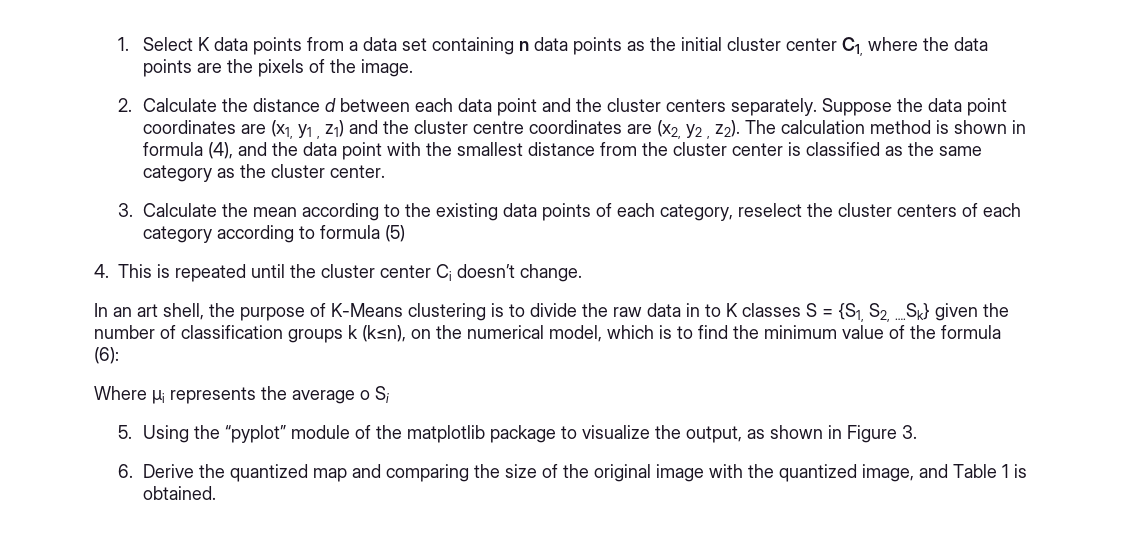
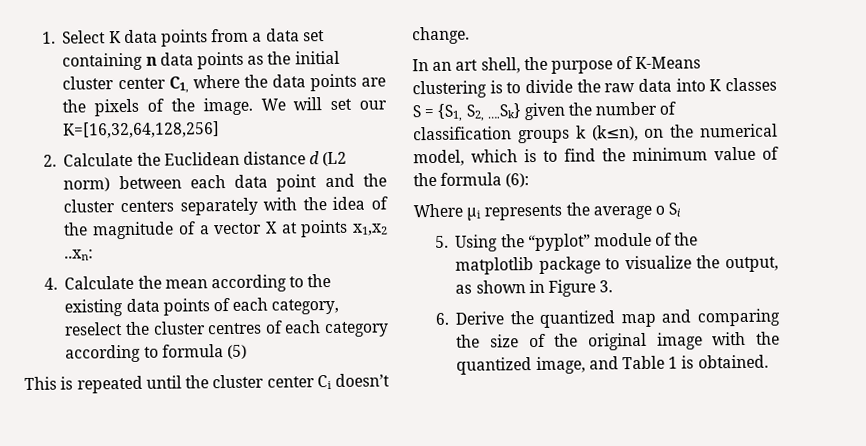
(413, 68) none -> [260,97,387,111] [63,121,221,139] We will set our K=[16,32,64,128,256]
(248, 105) none -> [163,151,240,166] Euclidean
(336, 105) none -> [322,151,348,167] [63,177,111,192] (L2 norm)
[730,98,1007,116] [142,120,1026,139] [142,142,982,160] [142,164,385,182] [118,203,134,217] separately. Suppose the data point coordinates are (x1, y1 , z1) and the cluster centre coordinates are (x2, y2 , z2). The calculation method is shown in formula (4), and the data point with the smallest distance from the cluster center is classified as the same category as the cluster center. // 3. -> [179,196,388,216] [63,219,388,240] [64,249,94,261] [43,277,58,290] separately with the idea of the magnitude of a vector X at points x1,x2 ..xn: // 4.
[896,204,957,217] centers -> [207,322,263,335] centres
[94,264,109,278] 4. -> (248, 352) none
[686,303,721,317] in to -> [675,78,706,92] into

